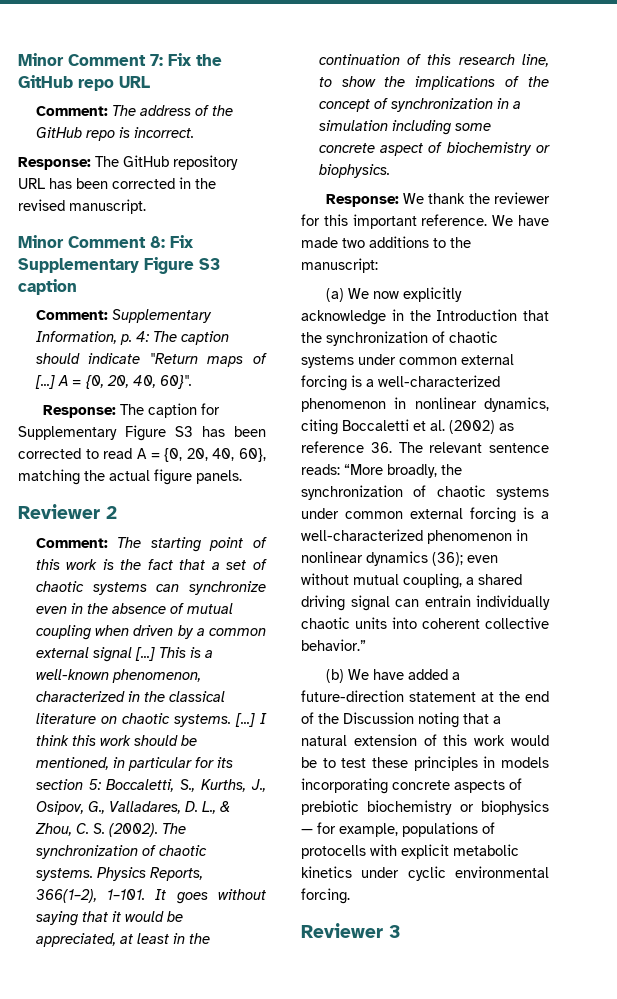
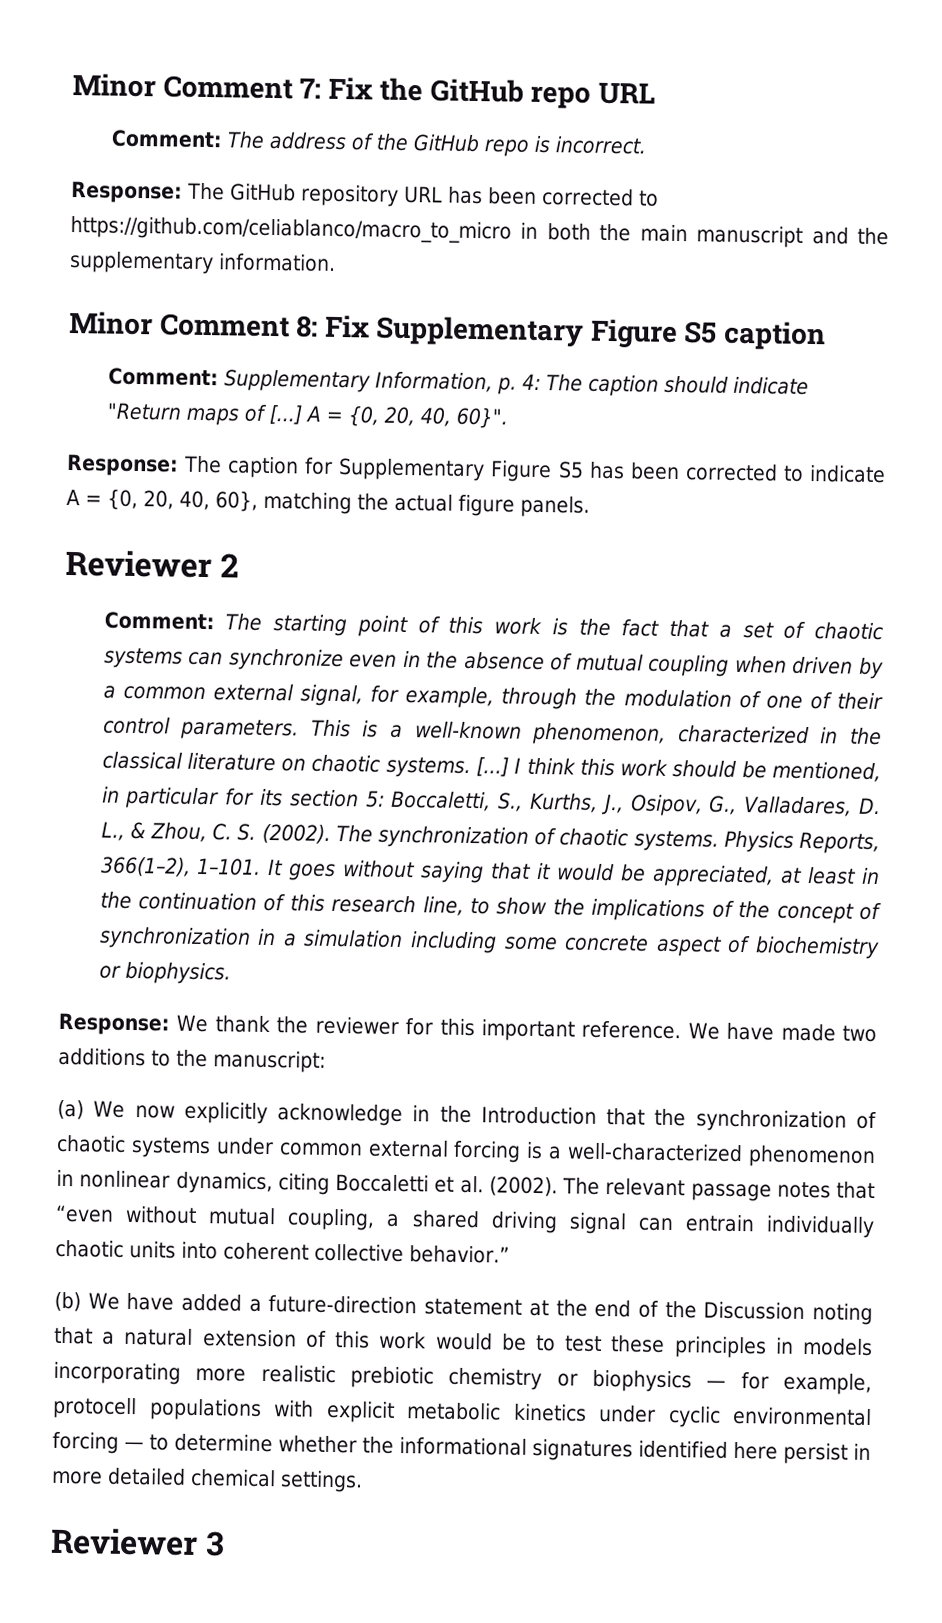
[179,177,216,189] [18,199,146,214] in the revised manuscript. -> [638,190,659,207] [70,215,890,248] [69,250,336,275] to https://github.com/celiablanco/macro_to_micro in both the main manuscript and the supplementary information.
[199,258,220,270] S3 -> [683,321,718,344] S5
[175,426,266,437] [18,448,133,459] S3 has been corrected to read -> [557,461,886,484] S5 has been corrected to indicate
[92,647,155,662] signal [...] -> [299,684,884,711] [102,716,300,741] signal, for example, through the modulation of one of their control parameters.
[449,420,514,434] [301,441,549,453] [301,464,462,478] [301,485,549,500] [301,507,549,523] [301,529,528,544] [301,551,498,566] (2002) as reference 36. The relevant sentence reads: “More broadly, the synchronization of chaotic systems under common external forcing is a well-characterized phenomenon in nonlinear dynamics (36); even -> [488,1176,875,1202] [55,1204,114,1223] (2002). The relevant passage notes that “even
[392,778,522,793] [301,800,453,815] concrete aspects of prebiotic biochemistry -> [195,1364,543,1391] more realistic prebiotic chemistry
[402,822,495,837] [301,845,366,859] populations of protocells -> [52,1396,262,1421] protocell populations
[301,888,350,904] forcing. -> [52,1431,871,1465] [51,1467,363,1493] forcing — to determine whether the informational signatures identified here persist in more detailed chemical settings.

